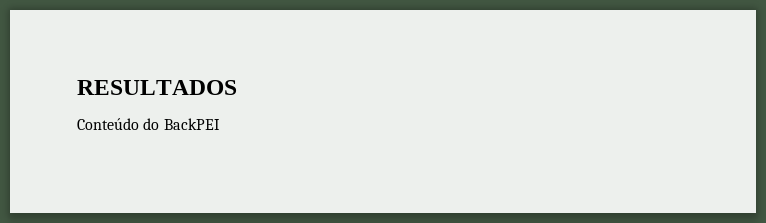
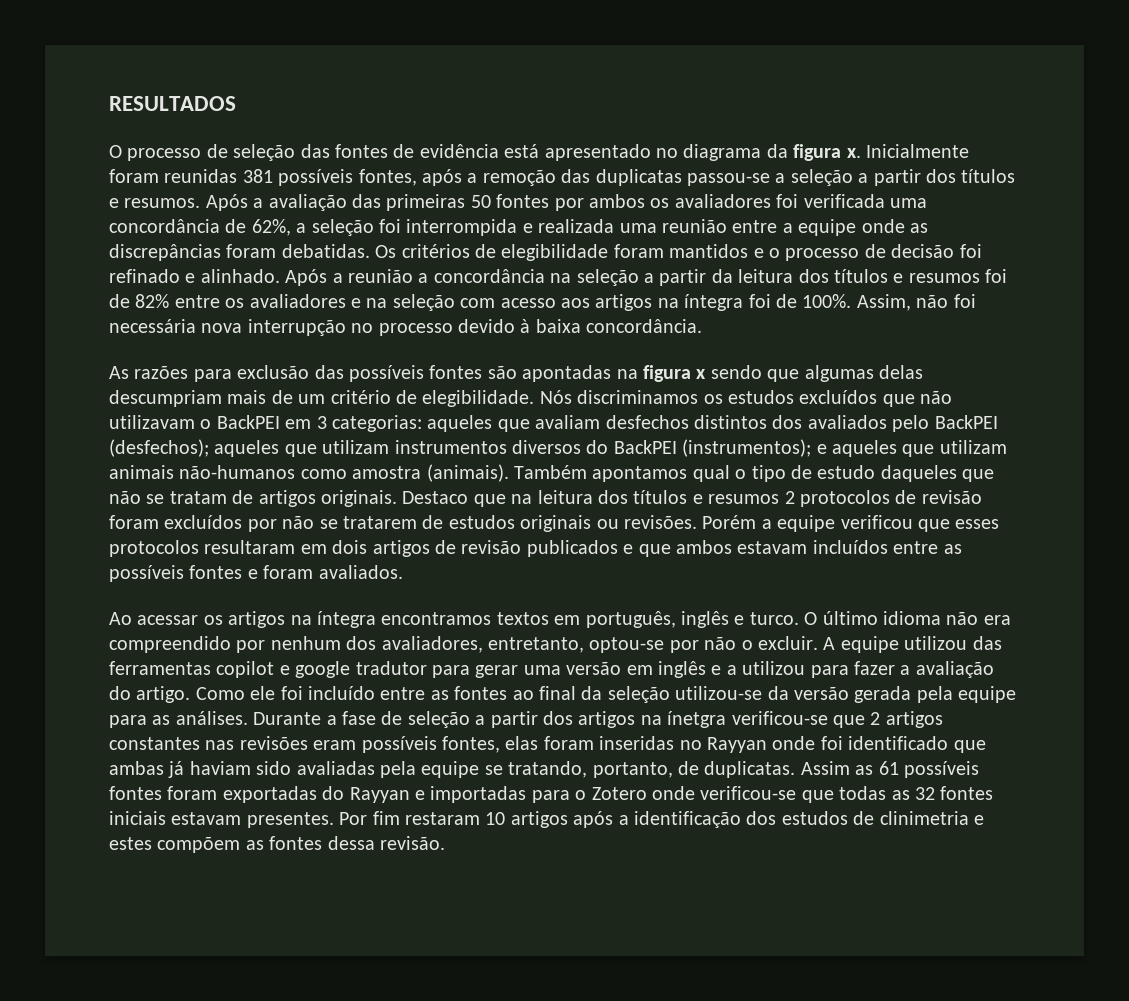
[77,118,220,130] Conteúdo do BackPEI -> [109,144,969,161] [109,169,1016,186] [109,194,927,211] [109,219,928,236] [109,244,982,261] [109,269,1008,286] [109,294,976,311] [109,319,703,336] [109,365,923,382] [109,390,953,407] [109,415,998,432] [109,439,1007,457] [109,464,995,482] [109,490,982,507] [109,515,1000,532] [109,540,962,557] [109,565,403,582] [109,611,1011,628] [109,636,1002,653] [109,661,994,678] [109,686,1017,703] [109,711,943,728] [109,736,986,753] [109,761,979,778] [109,786,994,803] [109,811,984,828] [109,836,445,853] O processo de seleção das fontes de evidência está apresentado no diagrama da figura x. Inicialmente foram reunidas 381 possíveis fontes, após a remoção das duplicatas passou-se a seleção a partir dos títulos e resumos. Após a avaliação das primeiras 50 fontes por ambos os avaliadores foi verificada uma concordância de 62%, a seleção foi interrompida e realizada uma reunião entre a equipe onde as discrepâncias foram debatidas. Os critérios de elegibilidade foram mantidos e o processo de decisão foi refinado e alinhado. Após a reunião a concordância na seleção a partir da leitura dos títulos e resumos foi de 82% entre os avaliadores e na seleção com acesso aos artigos na íntegra foi de 100%. Assim, não foi necessária nova interrupção no processo devido à baixa concordância. // As razões para exclusão das possíveis fontes são apontadas na figura x sendo que algumas delas descumpriam mais de um critério de elegibilidade. Nós discriminamos os estudos excluídos que não utilizavam o BackPEI em 3 categorias: aqueles que avaliam desfechos distintos dos avaliados pelo BackPEI (desfechos); aqueles que utilizam instrumentos diversos do BackPEI (instrumentos); e aqueles que utilizam animais não-humanos como amostra (animais). Também apontamos qual o tipo de estudo daqueles que não se tratam de artigos originais. Destaco que na leitura dos títulos e resumos 2 protocolos de revisão foram excluídos por não se tratarem de estudos originais ou revisões. Porém a equipe verificou que esses protocolos resultaram em dois artigos de revisão publicados e que ambos estavam incluídos entre as possíveis fontes e foram avaliados. // Ao acessar os artigos na íntegra encontramos textos em português, inglês e turco. O último idioma não era compreendido por nenhum dos avaliadores, entretanto, optou-se por não o excluir. A equipe utilizou das ferramentas copilot e google tradutor para gerar uma versão em inglês e a utilizou para fazer a avaliação do artigo. Como ele foi incluído entre as fontes ao final da seleção utilizou-se da versão gerada pela equipe para as análises. Durante a fase de seleção a partir dos artigos na ínetgra verificou-se que 2 artigos constantes nas revisões eram possíveis fontes, elas foram inseridas no Rayyan onde foi identificado que ambas já haviam sido avaliadas pela equipe se tratando, portanto, de duplicatas. Assim as 61 possíveis fontes foram exportadas do Rayyan e importadas para o Zotero onde verificou-se que todas as 32 fontes iniciais estavam presentes. Por fim restaram 10 artigos após a identificação dos estudos de clinimetria e estes compõem as fontes dessa revisão.

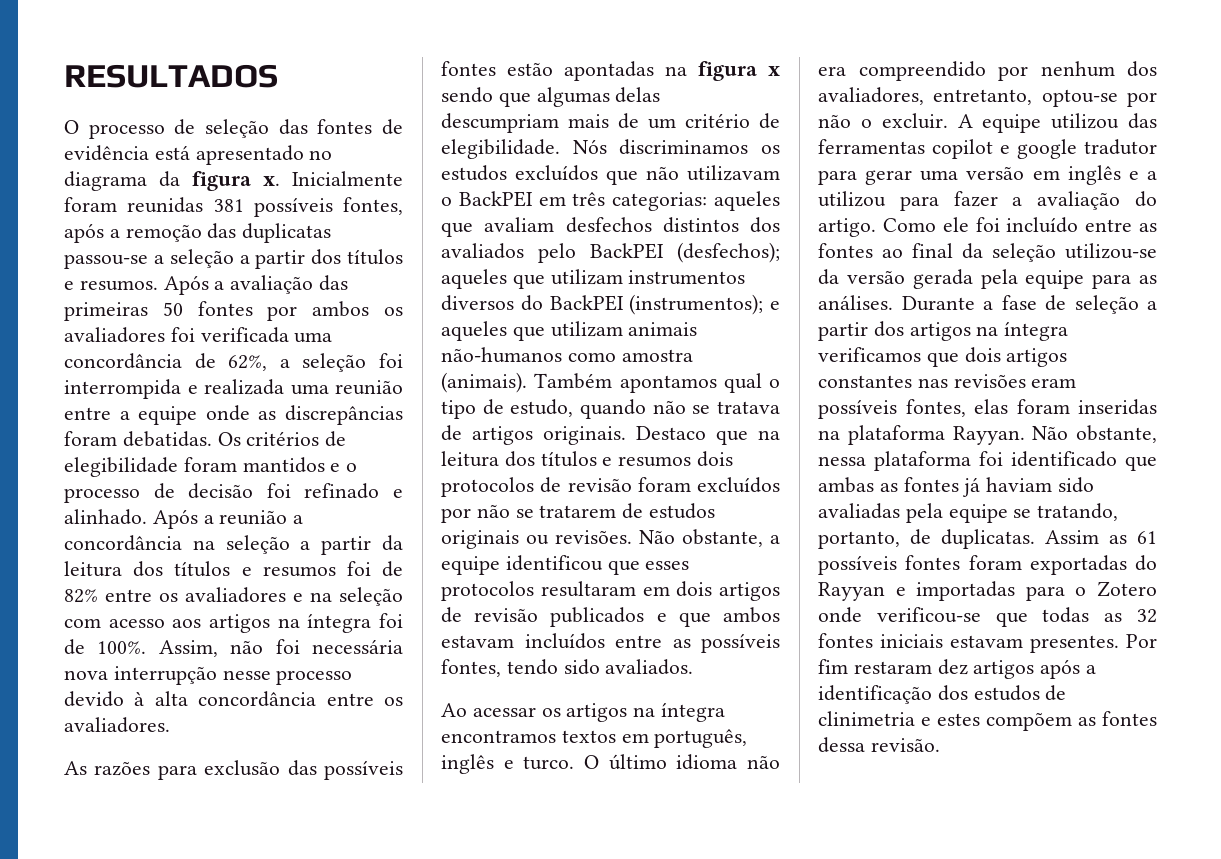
[351,323,374,333] no -> [222,670,271,680] nesse
[535,319,703,333] baixa concordância. -> [154,691,403,707] [64,717,170,733] alta concordância entre os avaliadores.
[487,366,517,379] são -> [507,62,553,76] estão
[316,416,327,429] 3 -> [572,192,606,206] três
[817,465,995,482] [109,491,227,504] estudo daqueles que não se tratam -> [510,399,780,419] estudo, quando não se tratava
[784,491,795,504] 2 -> [697,451,734,467] dois
[702,515,913,532] Porém a equipe verificou -> [639,529,780,547] [441,555,603,575] Não obstante, a equipe identificou
[189,565,314,579] fontes e foram -> [441,659,600,677] fontes, tendo sido
[667,711,881,728] ínetgra verificou-se que 2 -> [1004,322,1069,341] [818,347,1001,367] íntegra verificamos que dois
[679,736,816,753] no Rayyan onde -> [818,425,1157,445] [818,451,971,471] na plataforma Rayyan. Não obstante, nessa plataforma
(164, 768) none -> [879,477,959,492] as fontes
[485,812,506,825] 10 -> [937,659,968,675] dez

